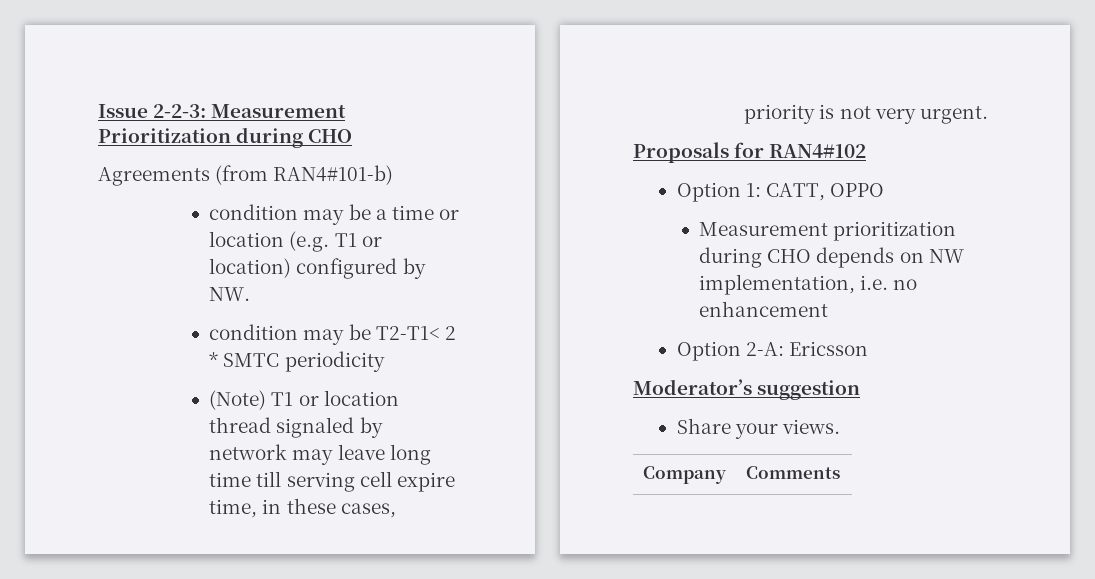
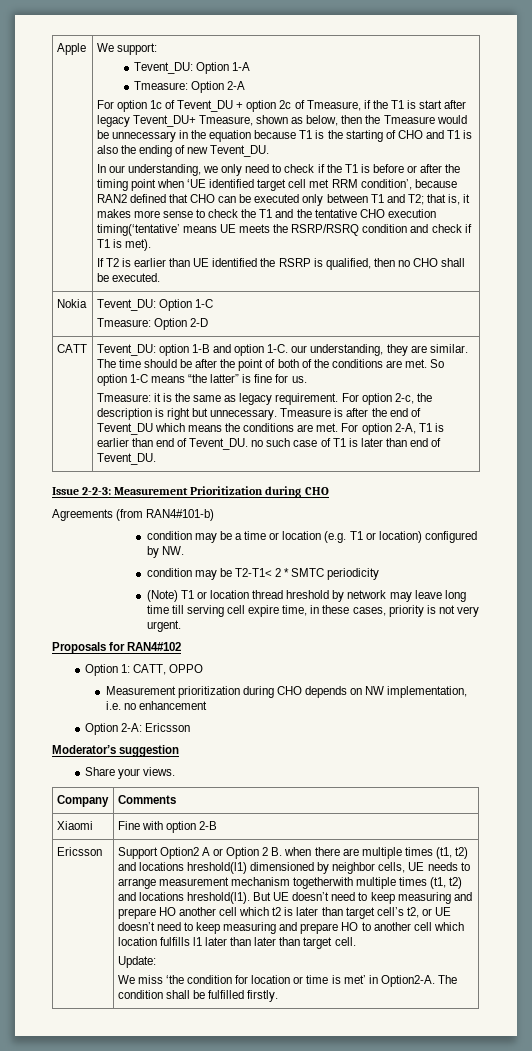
(98, 111) none -> [56,43,86,55] [96,43,157,55] [133,62,251,74] [133,81,246,93] [96,100,467,112] [96,115,467,127] [96,130,473,142] [96,145,270,157] [96,164,461,176] [96,179,457,191] [96,194,471,206] [96,209,436,218] [96,224,472,236] [96,239,151,251] [96,258,466,270] [96,273,160,282] [56,299,87,308] [96,299,213,311] [96,318,208,330] [56,344,87,353] [96,344,468,356] [96,359,445,371] [96,374,307,386] [96,393,432,405] [96,408,421,420] [96,423,444,435] [96,438,442,450] [96,453,156,465] Apple | We support: // Tevent_DU: Option 1-A // Tmeasure: Option 2-A // For option 1c of Tevent_DU + option 2c of Tmeasure, if the T1 is start after legacy Tevent_DU+ Tmeasure, shown as below, then the Tmeasure would be unnecessary in the equation because T1 is the starting of CHO and T1 is also the ending of new Tevent_DU. // In our understanding, we only need to check if the T1 is before or after the timing point when ‘UE identified target cell met RRM condition’, because RAN2 defined that CHO can be executed only between T1 and T2; that is, it makes more sense to check the T1 and the tentative CHO execution timing(‘tentative’ means UE meets the RSRP/RSRQ condition and check if T1 is met). // If T2 is earlier than UE identified the RSRP is qualified, then no CHO shall be executed. // Nokia | Tevent_DU: Option 1-C // Tmeasure: Option 2-D // CATT | Tevent_DU: option 1-B and option 1-C. our understanding, they are similar. The time should be after the point of both of the conditions are met. So option 1-C means “the latter” is fine for us. // Tmeasure: it is the same as legacy requirement. For option 2-c, the description is right but unnecessary. Tmeasure is after the end of Tevent_DU which means the conditions are met. For option 2-A, T1 is earlier than end of Tevent_DU. no such case of T1 is later than end of Tevent_DU. //
[276,417,355,438] signaled -> [286,590,330,599] hreshold
(840, 472) none -> [56,821,93,830] [117,821,217,833] [56,847,102,856] [117,847,469,859] [117,862,470,874] [117,877,463,889] [117,892,472,904] [117,907,452,919] [117,922,464,934] [117,937,356,949] [117,956,156,968] [117,975,457,987] [117,990,279,1002] // Xiaomi | Fine with option 2-B // Ericsson | Support Option2 A or Option 2 B. when there are multiple times (t1, t2) and locations hreshold(l1) dimensioned by neighbor cells, UE needs to arrange measurement mechanism togetherwith multiple times (t1, t2) and locations hreshold(l1). But UE doesn’t need to keep measuring and prepare HO another cell which t2 is later than target cell’s t2, or UE doesn’t need to keep measuring and prepare HO to another cell which location fulfills l1 later than later than target cell. // Update: // We miss ‘the condition for location or time is met’ in Option2-A. The condition shall be fulfilled firstly.

